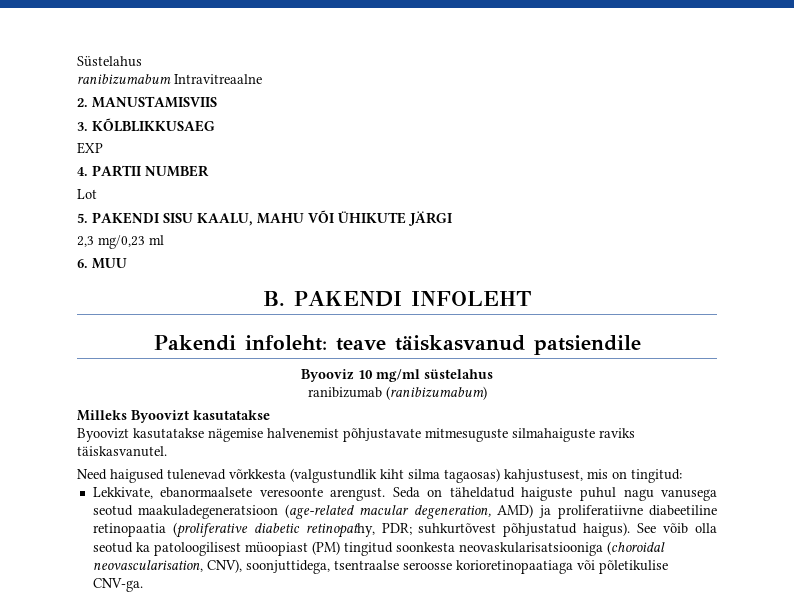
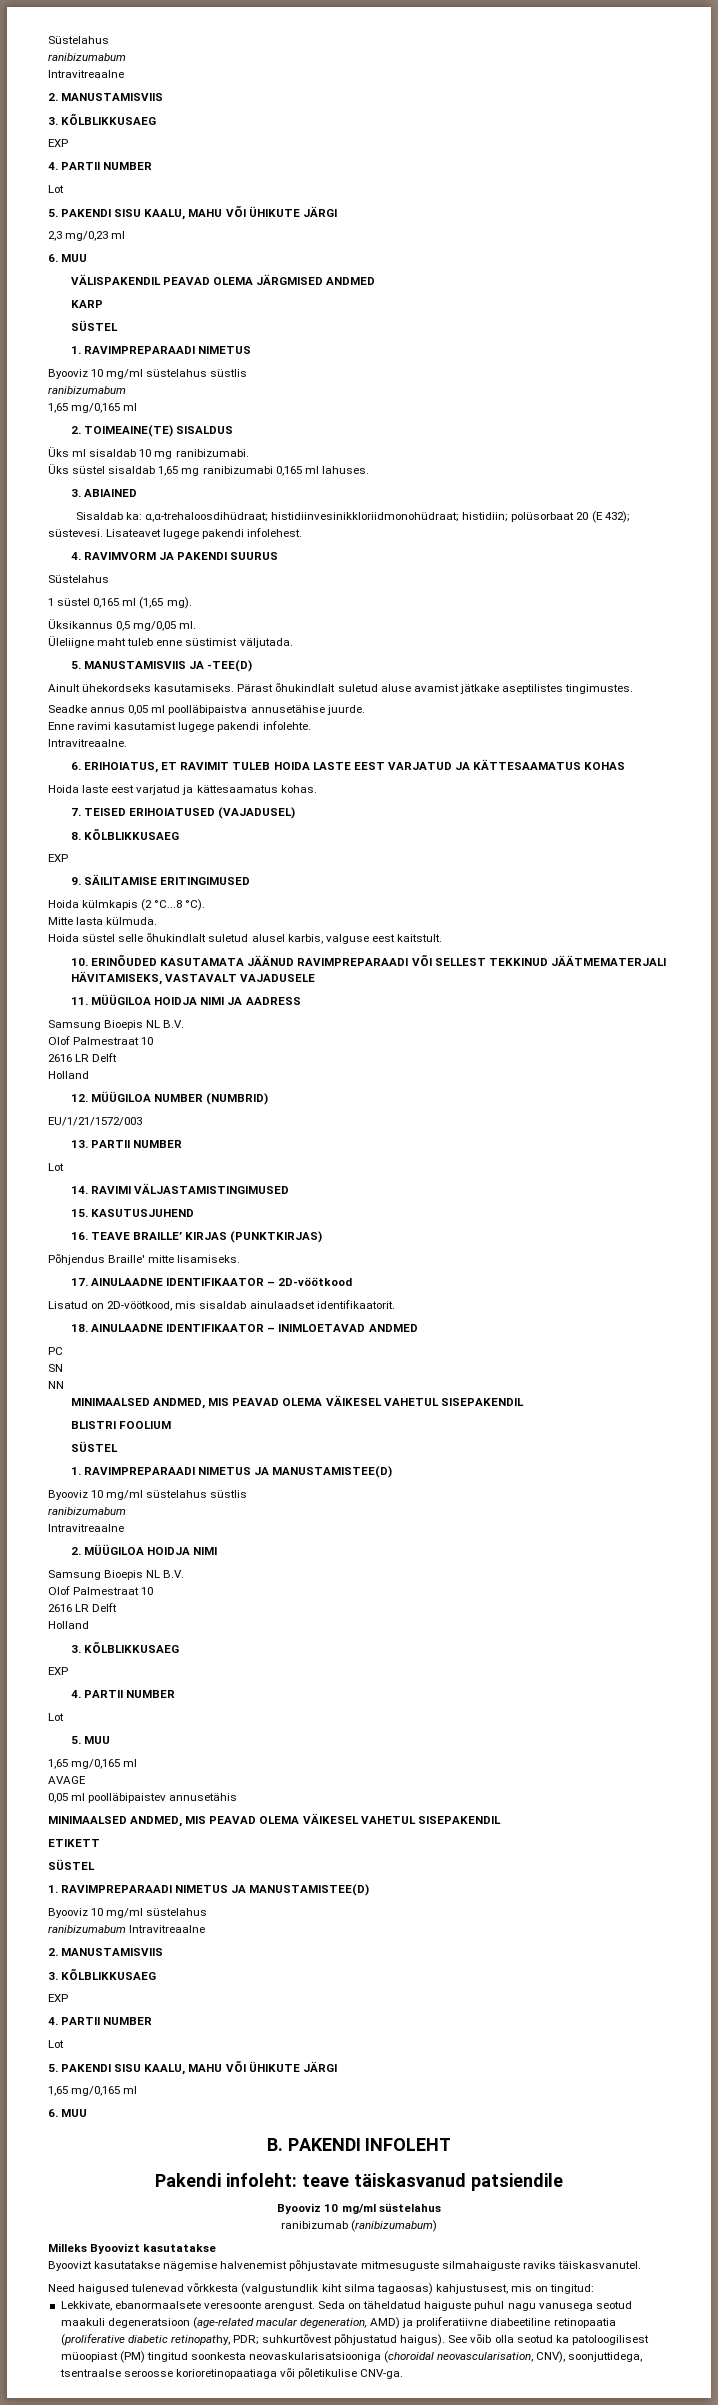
(171, 79) none -> [48,70,124,78] [48,93,164,101] [48,113,157,125] [48,139,68,147] [48,162,153,170] [48,185,64,193] [48,205,337,220] [48,231,126,241] [48,254,88,262] [70,274,376,285] [70,300,103,308] [70,320,118,331] [70,346,252,354] [48,369,248,379] [48,386,126,394] [48,403,138,413] [70,425,234,437] [48,447,249,459] [48,464,369,476] [70,489,138,497] [75,511,630,523] [48,528,303,539] [70,552,279,560] [48,575,109,583] [48,597,192,609] [48,619,197,631] [48,636,293,648] [70,660,253,672] [48,683,634,694] [48,705,365,715] [48,721,311,732] [48,739,127,747] [70,759,626,773] [48,785,317,795] [70,807,296,819] [70,828,180,840] [48,854,68,862] [70,874,251,885] [48,899,206,911] [48,917,158,925] [48,933,442,944] [70,954,666,966] [70,971,316,985] [70,994,301,1005] [48,1020,185,1030] [48,1036,154,1045] [48,1053,118,1062] [48,1071,89,1079] [70,1091,269,1105] [48,1117,142,1126] [70,1140,183,1148] [48,1163,64,1171] [70,1183,290,1194] [70,1209,195,1217] [70,1231,323,1243] [48,1254,241,1265] [70,1277,353,1286] [48,1300,395,1311] [70,1324,418,1332] [48,1347,63,1355] [48,1364,63,1372] [48,1381,64,1389] [70,1395,524,1409] [70,1421,172,1429] [70,1441,118,1452] [70,1466,393,1478] [48,1490,248,1500] [48,1507,126,1515] [48,1524,124,1532] [70,1544,218,1555] [48,1570,185,1580] [48,1586,154,1595] [48,1603,118,1612] [48,1621,89,1629] [70,1641,180,1653] [48,1667,68,1675] [70,1690,176,1698] [48,1713,64,1721] [70,1736,111,1744] [48,1759,138,1769] [48,1776,86,1784] [48,1793,238,1803] [48,1813,501,1827] [48,1839,100,1847] [48,1859,95,1870] [48,1884,370,1896] [48,1908,208,1918] [48,1925,126,1933] // Intravitreaalne // 2. MANUSTAMISVIIS // 3. KÕLBLIKKUSAEG // EXP // 4. PARTII NUMBER // Lot // 5. PAKENDI SISU KAALU, MAHU VÕI ÜHIKUTE JÄRGI // 2,3 mg/0,23 ml // 6. MUU // VÄLISPAKENDIL PEAVAD OLEMA JÄRGMISED ANDMED // KARP // SÜSTEL // 1. RAVIMPREPARAADI NIMETUS // Byooviz 10 mg/ml süstelahus süstlis // ranibizumabum // 1,65 mg/0,165 ml // 2. TOIMEAINE(TE) SISALDUS // Üks ml sisaldab 10 mg ranibizumabi. // Üks süstel sisaldab 1,65 mg ranibizumabi 0,165 ml lahuses. // 3. ABIAINED // Sisaldab ka: α,α-trehaloosdihüdraat; histidiinvesinikkloriidmonohüdraat; histidiin; polüsorbaat 20 (E 432); süstevesi. Lisateavet lugege pakendi infolehest. // 4. RAVIMVORM JA PAKENDI SUURUS // Süstelahus // 1 süstel 0,165 ml (1,65 mg). // Üksikannus 0,5 mg/0,05 ml. // Üleliigne maht tuleb enne süstimist väljutada. // 5. MANUSTAMISVIIS JA -TEE(D) // Ainult ühekordseks kasutamiseks. Pärast õhukindlalt suletud aluse avamist jätkake aseptilistes tingimustes. // Seadke annus 0,05 ml poolläbipaistva annusetähise juurde. // Enne ravimi kasutamist lugege pakendi infolehte. // Intravitreaalne. // 6. ERIHOIATUS, ET RAVIMIT TULEB HOIDA LASTE EEST VARJATUD JA KÄTTESAAMATUS KOHAS // Hoida laste eest varjatud ja kättesaamatus kohas. // 7. TEISED ERIHOIATUSED (VAJADUSEL) // 8. KÕLBLIKKUSAEG // EXP // 9. SÄILITAMISE ERITINGIMUSED // Hoida külmkapis (2 °C...8 °C). // Mitte lasta külmuda. // Hoida süstel selle õhukindlalt suletud alusel karbis, valguse eest kaitstult. // 10. ERINÕUDED KASUTAMATA JÄÄNUD RAVIMPREPARAADI VÕI SELLEST TEKKINUD JÄÄTMEMATERJALI HÄVITAMISEKS, VASTAVALT VAJADUSELE // 11. MÜÜGILOA HOIDJA NIMI JA AADRESS // Samsung Bioepis NL B.V. // Olof Palmestraat 10 // 2616 LR Delft // Holland // 12. MÜÜGILOA NUMBER (NUMBRID) // EU/1/21/1572/003 // 13. PARTII NUMBER // Lot // 14. RAVIMI VÄLJASTAMISTINGIMUSED // 15. KASUTUSJUHEND // 16. TEAVE BRAILLE’ KIRJAS (PUNKTKIRJAS) // Põhjendus Braille' mitte lisamiseks. // 17. AINULAADNE IDENTIFIKAATOR – 2D-vöötkood // Lisatud on 2D-vöötkood, mis sisaldab ainulaadset identifikaatorit. // 18. AINULAADNE IDENTIFIKAATOR – INIMLOETAVAD ANDMED // PC // SN // NN // MINIMAALSED ANDMED, MIS PEAVAD OLEMA VÄIKESEL VAHETUL SISEPAKENDIL // BLISTRI FOOLIUM // SÜSTEL // 1. RAVIMPREPARAADI NIMETUS JA MANUSTAMISTEE(D) // Byooviz 10 mg/ml süstelahus süstlis // ranibizumabum // Intravitreaalne // 2. MÜÜGILOA HOIDJA NIMI // Samsung Bioepis NL B.V. // Olof Palmestraat 10 // 2616 LR Delft // Holland // 3. KÕLBLIKKUSAEG // EXP // 4. PARTII NUMBER // Lot // 5. MUU // 1,65 mg/0,165 ml // AVAGE // 0,05 ml poolläbipaistev annusetähis // MINIMAALSED ANDMED, MIS PEAVAD OLEMA VÄIKESEL VAHETUL SISEPAKENDIL // ETIKETT // SÜSTEL // 1. RAVIMPREPARAADI NIMETUS JA MANUSTAMISTEE(D) // Byooviz 10 mg/ml süstelahus // ranibizumabum
[77,235,145,249] 2,3 mg/0,23 -> [48,2086,121,2096] 1,65 mg/0,165
[138,505,279,519] maakuladegeneratsioon -> [60,2318,190,2328] maakuli degeneratsioon

